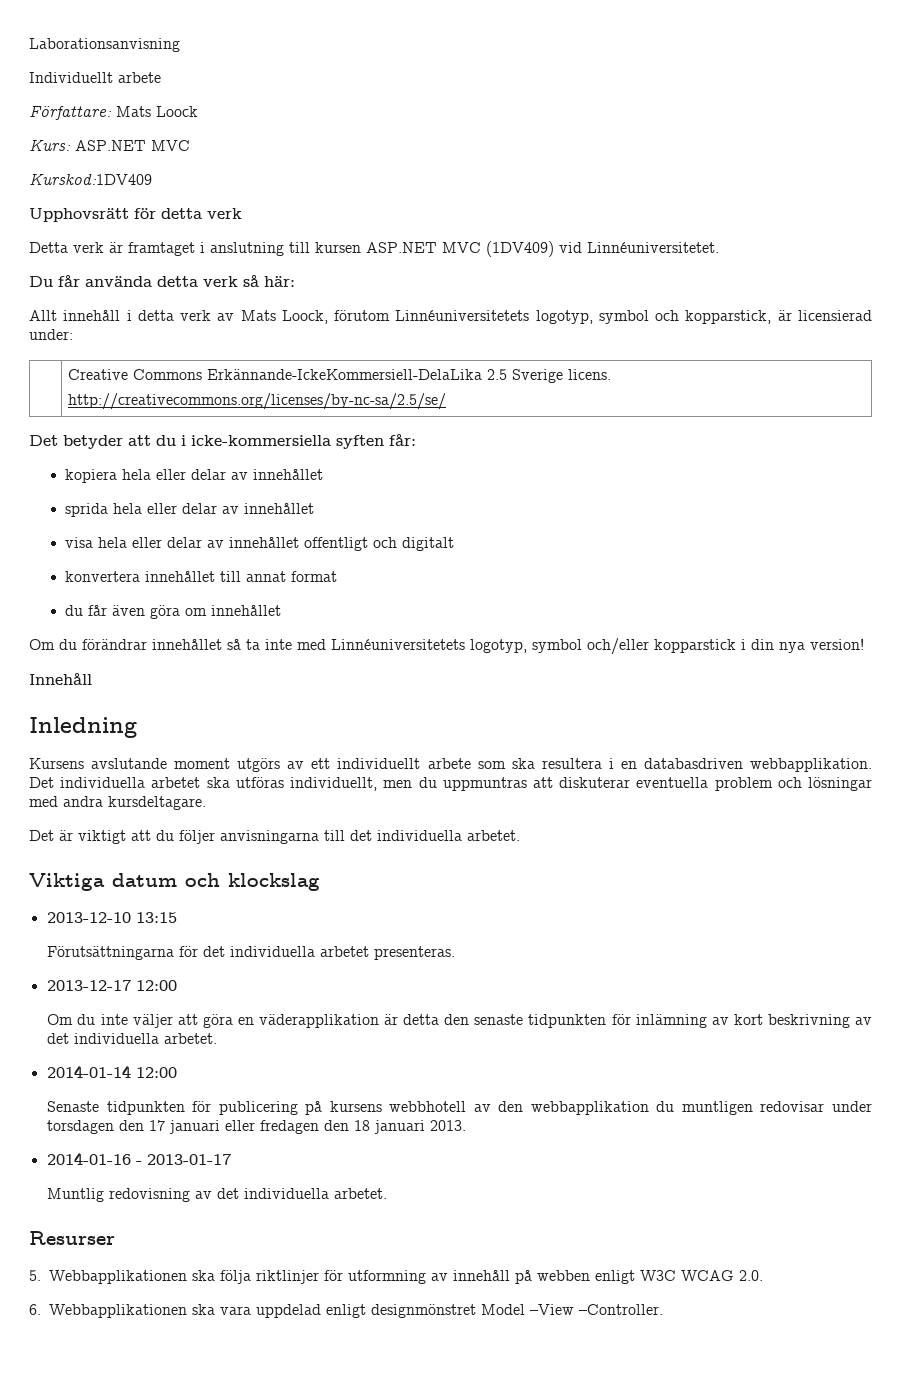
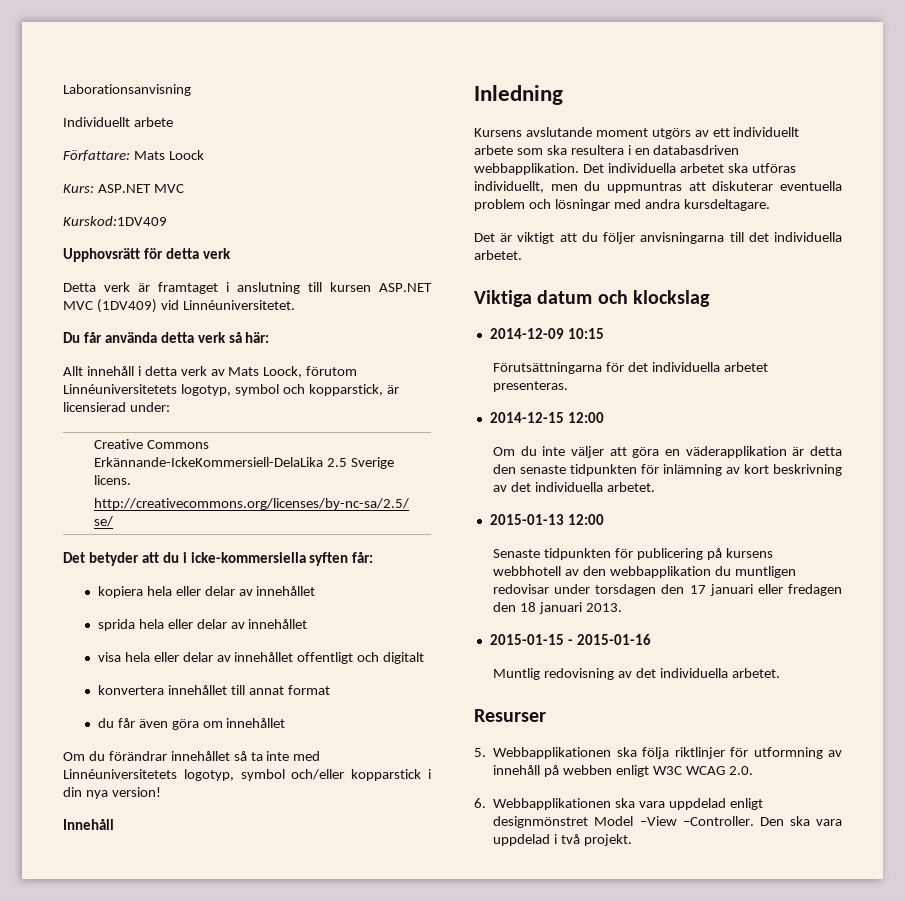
[46,912,177,923] 2013-12-10 13:15 -> [489,328,604,339] 2014-12-09 10:15
[46,980,131,991] 2013-12-17 -> [489,412,564,423] 2014-12-15
[46,1065,131,1078] 2014-01-14 -> [489,514,564,525] 2015-01-13
[46,1152,231,1165] 2014-01-16 - 2013-01-17 -> [489,634,651,645] 2015-01-15 - 2015-01-16
(663, 1309) none -> [759,816,842,826] [493,834,632,846] Den ska vara uppdelad i två projekt.

